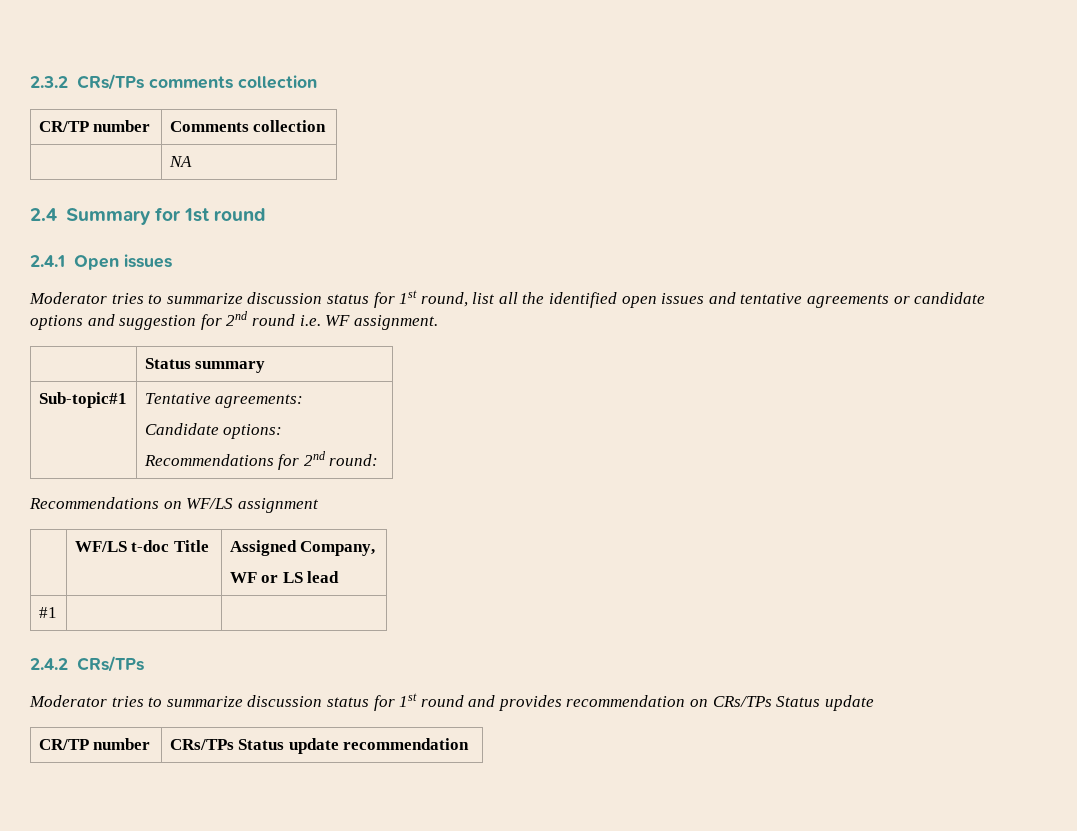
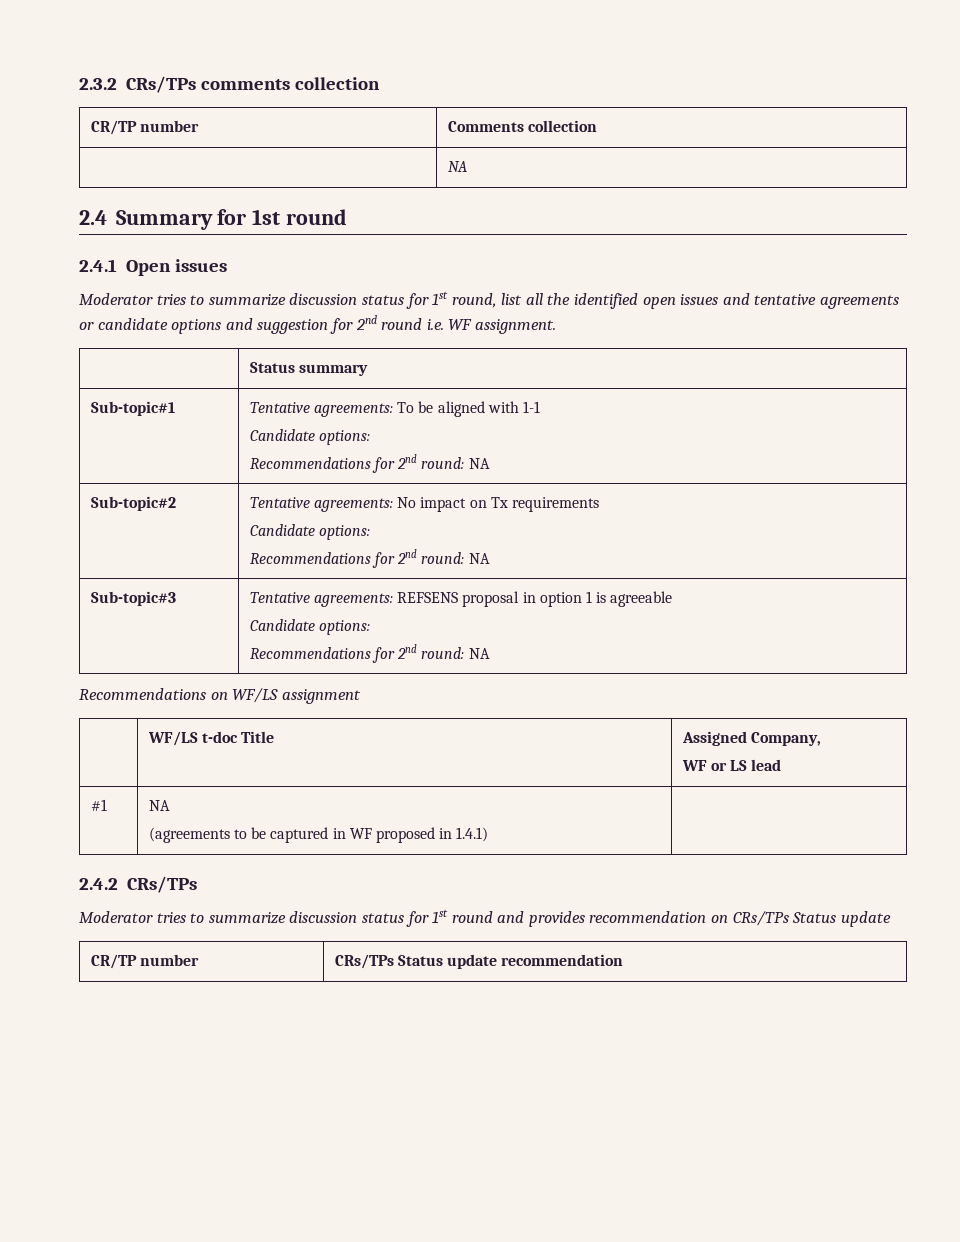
[144,423,283,439] [143,451,379,470] // Candidate options: // Recommendations for 2nd round: -> [397,401,540,417] [249,429,370,445] [249,454,490,473] [90,496,176,511] [249,497,599,512] [249,524,370,540] [249,549,490,568] [90,591,176,606] [249,591,673,607] [249,619,370,635] [249,644,490,663] To be aligned with 1-1 // Candidate options: // Recommendations for 2nd round: NA // Sub-topic#2 | Tentative agreements: No impact on Tx requirements // Candidate options: // Recommendations for 2nd round: NA // Sub-topic#3 | Tentative agreements: REFSENS proposal in option 1 is agreeable // Candidate options: // Recommendations for 2nd round: NA
(57, 612) none -> [148,800,170,811] [148,827,489,843] NA // (agreements to be captured in WF proposed in 1.4.1)

